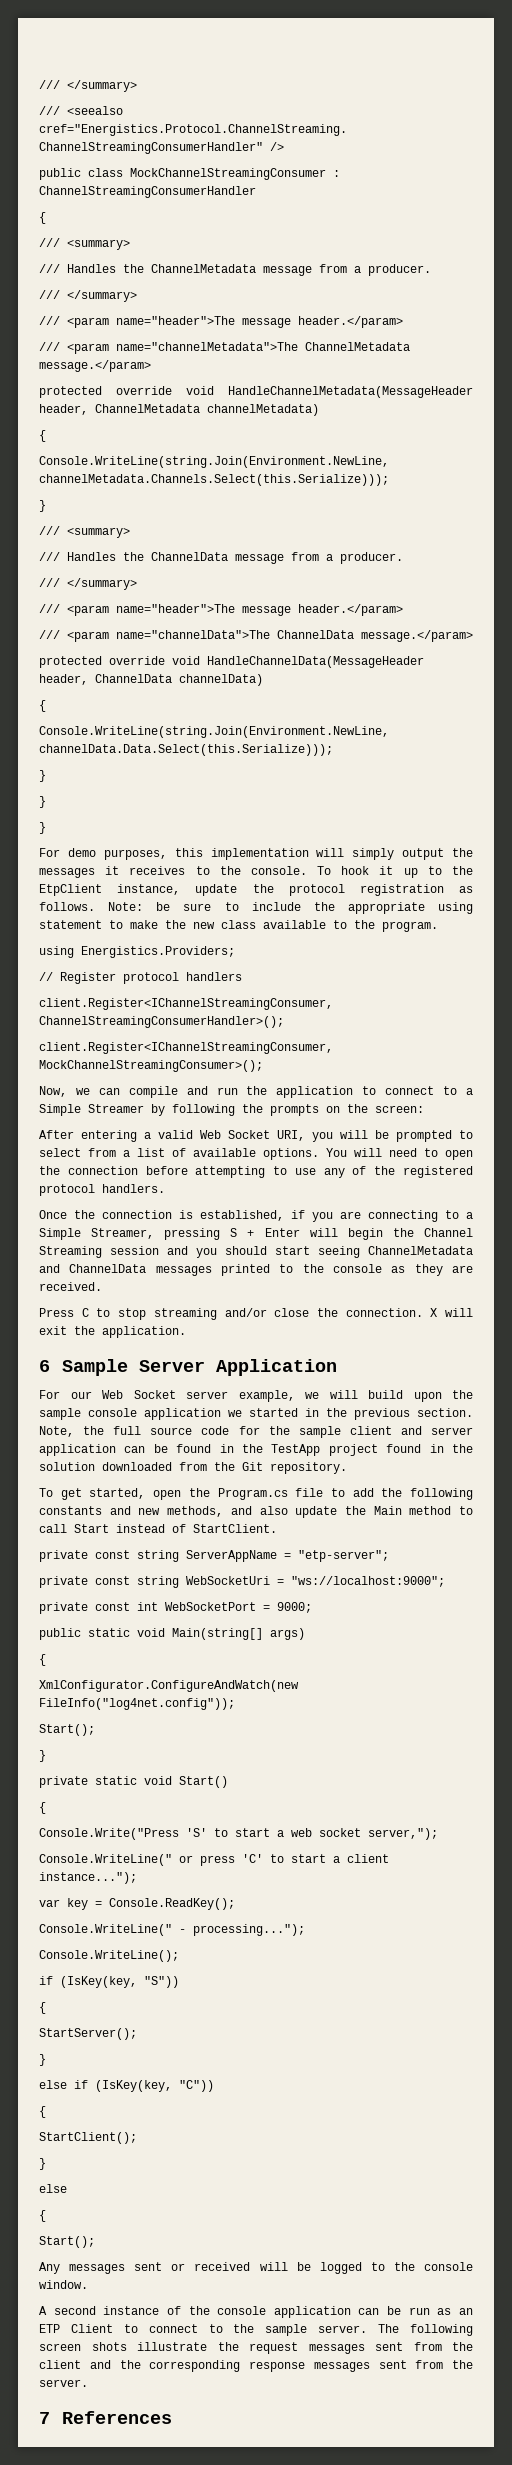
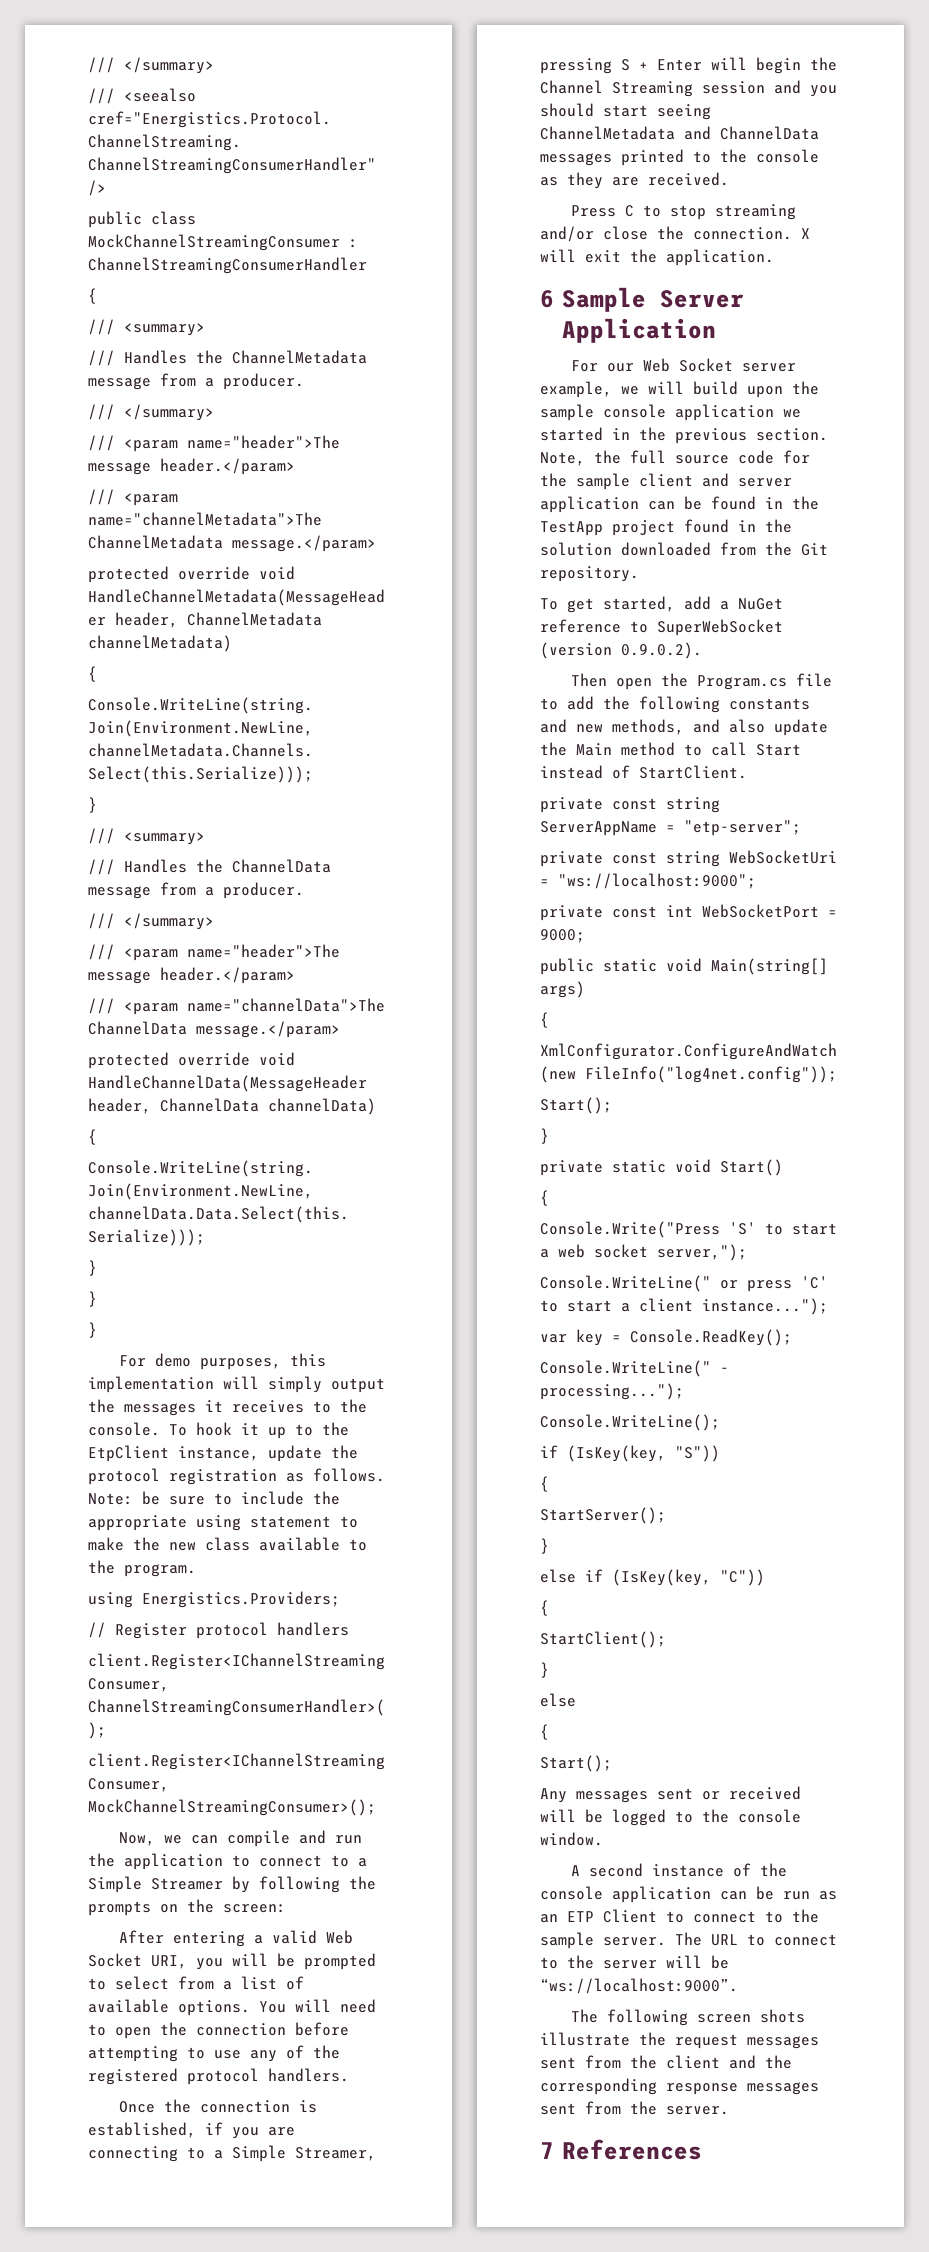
(146, 1493) none -> [684,596,783,610] [540,619,783,636] [540,642,702,659] [571,673,608,687] add a NuGet reference to SuperWebSocket (version 0.9.0.2). // Then
(400, 2328) none -> [711,1934,837,1946] [540,1955,729,1969] [540,1978,738,1994] [571,2009,599,2023] URL to connect to the server will be “ws://localhost:9000”. // The

